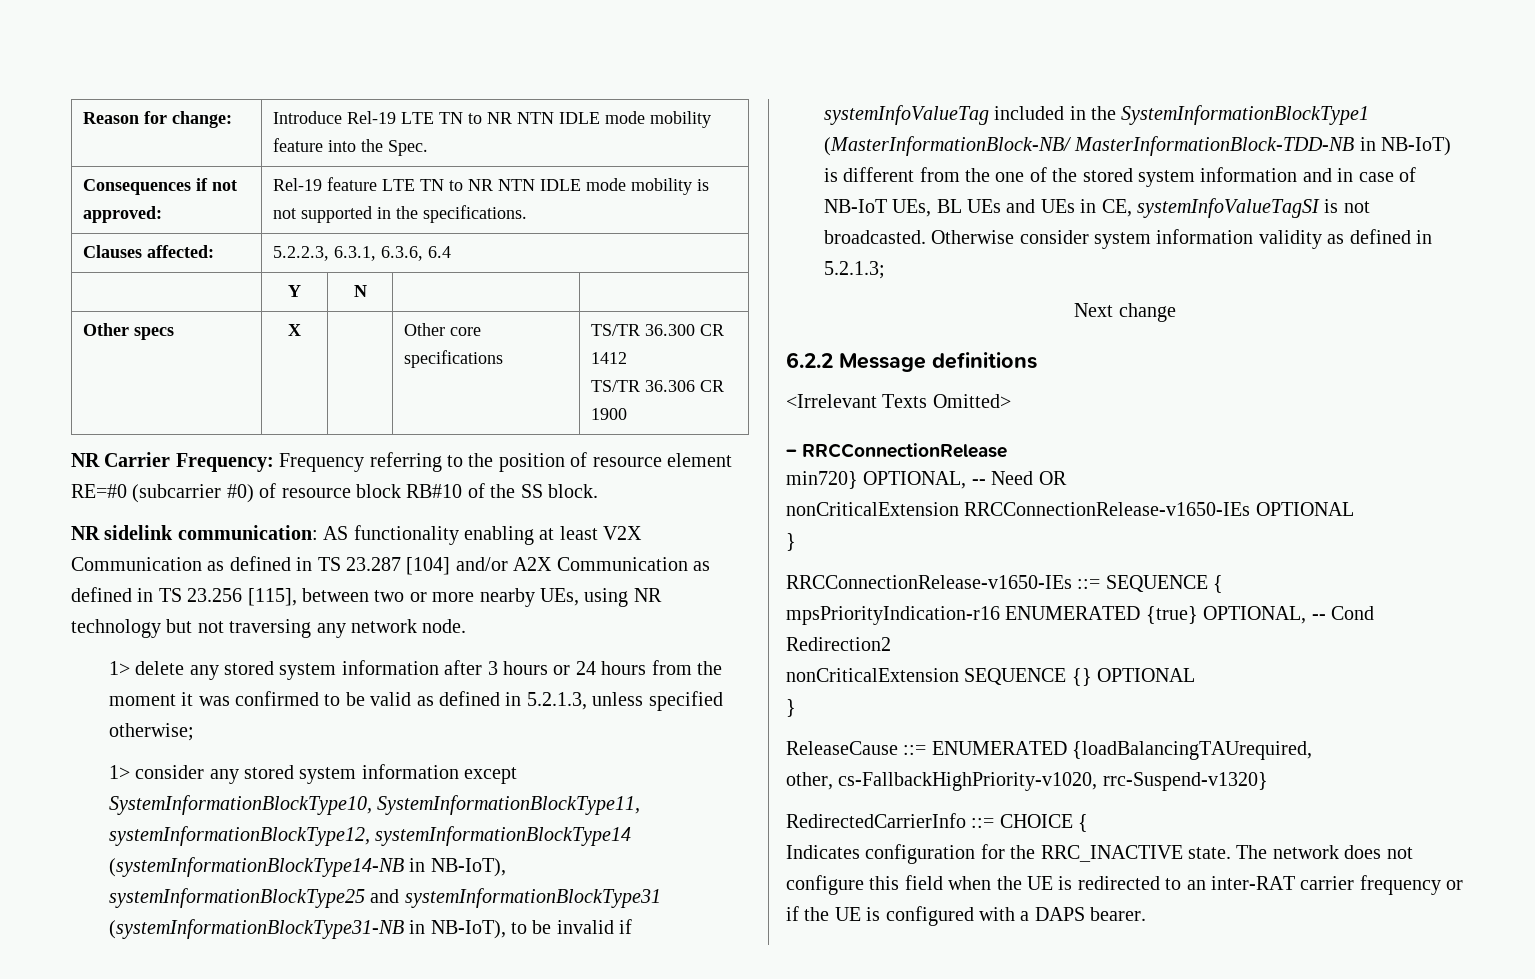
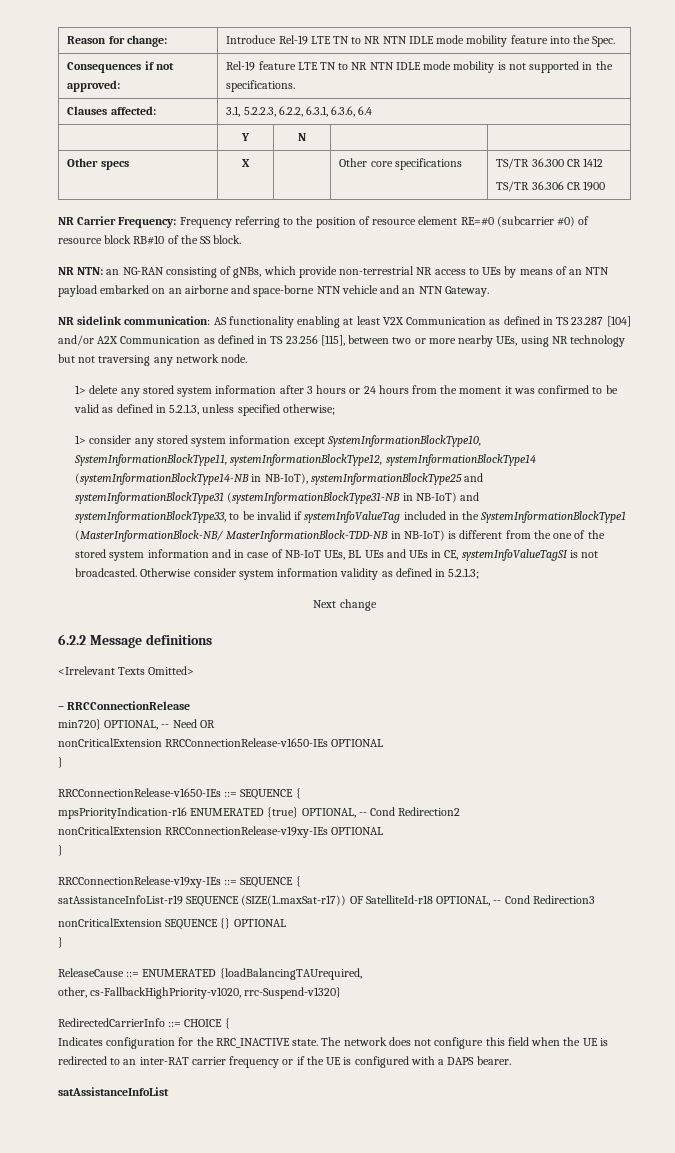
[273,246,330,261] 5.2.2.3, -> [226,106,303,117] 3.1, 5.2.2.3, 6.2.2,
(598, 491) none -> [58,266,610,278] [58,285,489,297] // NR NTN: an NG-RAN consisting of gNBs, which provide non-terrestrial NR access to UEs by means of an NTN payload embarked on an airborne and space-borne NTN vehicle and an NTN Gateway.
[430,920,506,939] NB-IoT), -> [415,492,480,503] [75,511,227,523] NB-IoT) and systemInformationBlockType33,
(891, 644) none -> [58,826,384,838] [58,845,63,856] [58,876,301,888] [58,895,595,907] // nonCriticalExtension RRCConnectionRelease-v19xy-IEs OPTIONAL // } // RRCConnectionRelease-v19xy-IEs ::= SEQUENCE { // satAssistanceInfoList-r19 SEQUENCE (SIZE(1..maxSat-r17)) OF SatelliteId-r18 OPTIONAL, -- Cond Redirection3
(1147, 914) none -> [58,1087,169,1096] // satAssistanceInfoList

